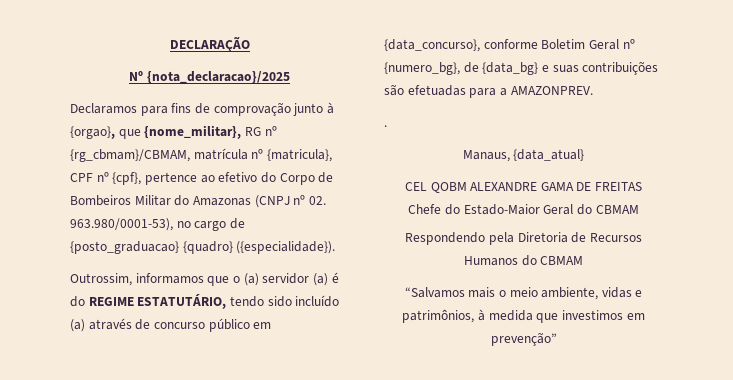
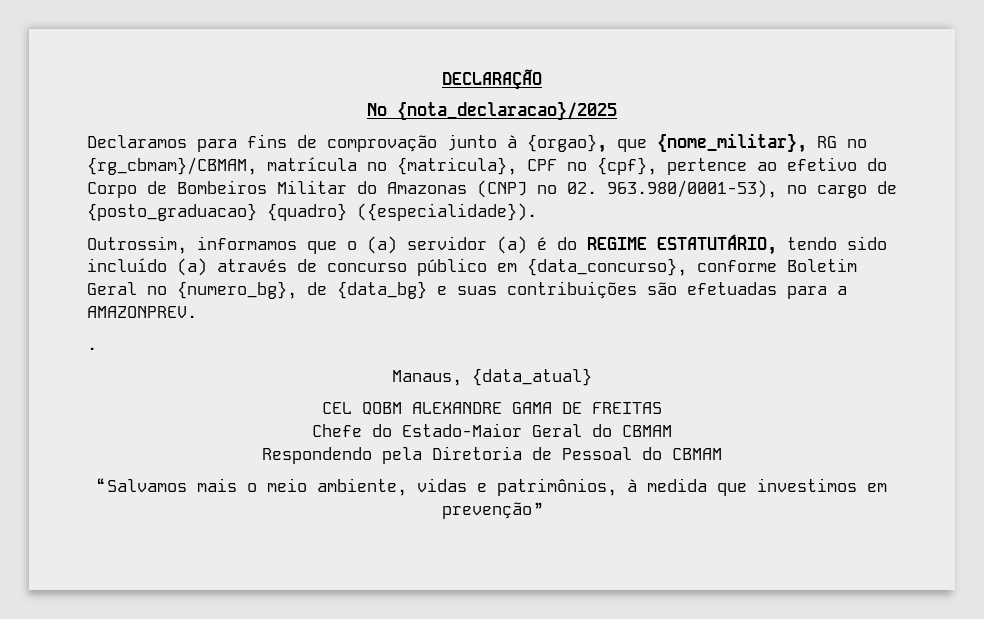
[589,233,642,242] [463,256,518,266] Recursos Humanos -> [562,447,632,460] Pessoal

